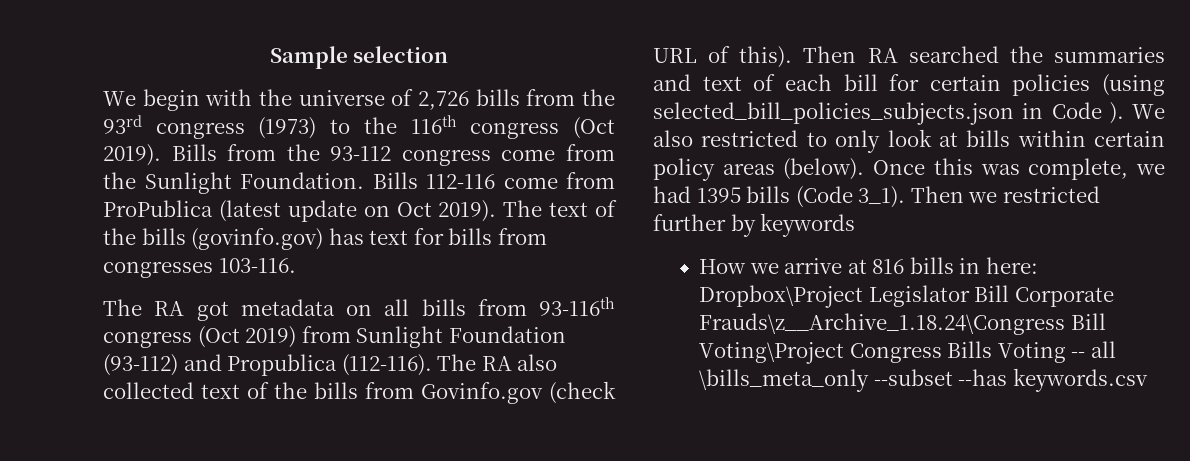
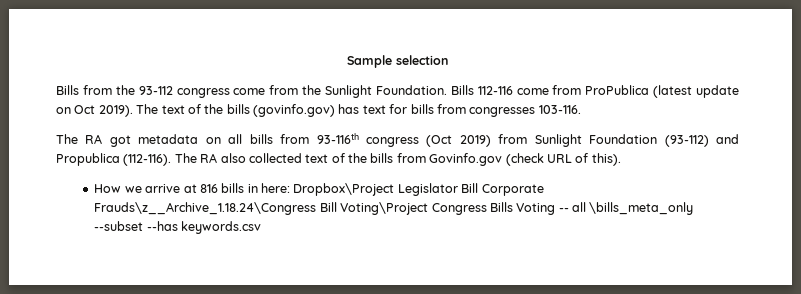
[103,89,615,111] [103,115,615,139] [103,144,161,166] We begin with the universe of 2,726 bills from the 93rd congress (1973) to the 116th congress (Oct 2019). -> (448, 60) none
[803,46,1165,63] [653,74,1165,96] [653,102,1165,125] [653,129,1165,153] [653,158,1165,181] [653,186,1100,208] [653,213,856,237] Then RA searched the summaries and text of each bill for certain policies (using selected_bill_policies_subjects.json in Code ). We also restricted to only look at bills within certain policy areas (below). Once this was complete, we had 1395 bills (Code 3_1). Then we restricted further by keywords -> (621, 159) none

